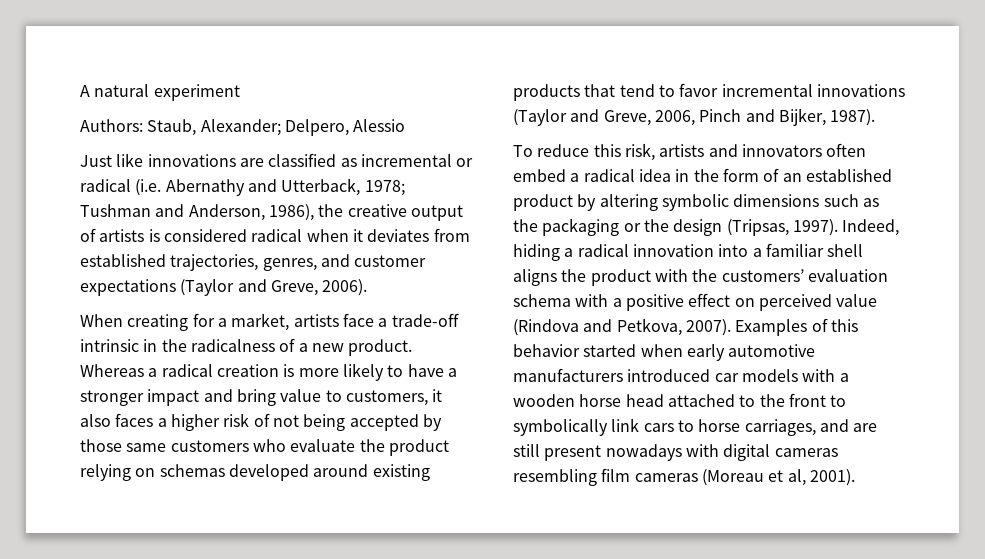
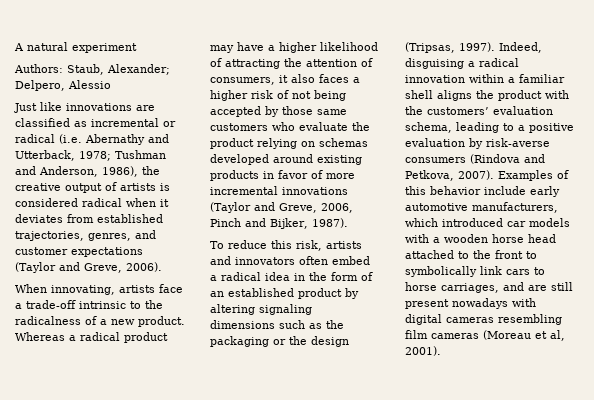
[127,313,290,331] creating for a market, -> [51,285,115,295] innovating,
[143,339,158,352] in -> [130,301,141,309] to
[216,363,457,381] [80,389,428,406] creation is more likely to have a stronger impact and bring value to customers, -> [124,332,168,343] [210,42,378,53] [210,58,373,69] [210,77,275,85] product may have a higher likelihood of attracting the attention of consumers,
[584,83,719,97] that tend to favor -> [263,170,355,179] in favor of more
[661,194,729,211] symbolic -> [259,304,312,315] signaling
[513,244,560,261] hiding -> [405,58,464,69] disguising
[718,244,749,257] into -> [469,74,504,83] within
[513,293,878,311] schema with a positive effect on perceived value -> [405,122,574,133] [405,138,550,149] [405,157,466,163] schema, leading to a positive evaluation by risk-averse consumers
[583,344,816,361] [513,368,623,382] started when early automotive manufacturers -> [484,186,560,197] [405,202,558,213] [405,218,438,227] include early automotive manufacturers, which

